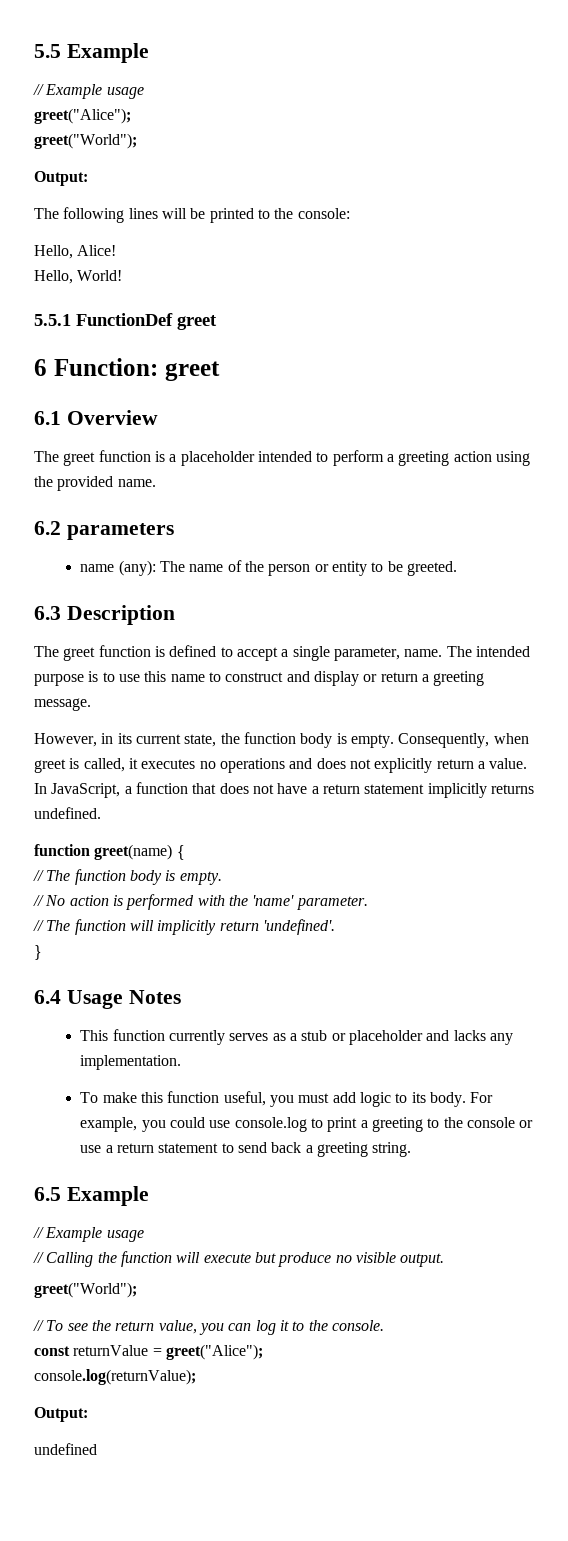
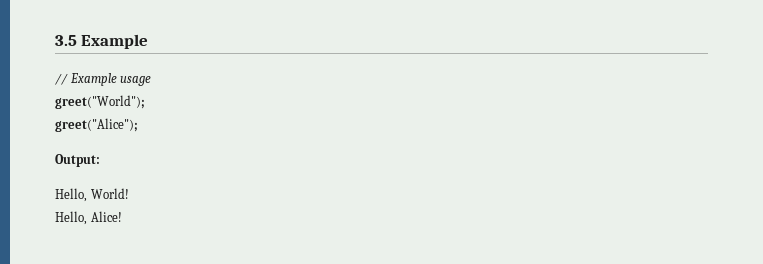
[34,43,149,63] [33,84,144,99] [34,108,131,124] [34,133,137,149] [34,171,88,186] [34,207,350,223] [34,245,117,259] [34,270,123,284] [34,313,217,330] [34,358,220,381] [34,410,158,425] [34,450,530,466] [34,476,156,491] [34,521,174,540] [80,560,458,576] [34,605,175,625] [34,645,530,661] [34,671,485,686] [34,698,91,711] [34,732,529,748] [34,758,528,773] [34,782,534,798] [34,807,101,819] [34,844,185,860] [33,869,222,885] [33,894,368,910] [33,919,335,935] [34,945,42,960] [34,990,181,1009] [80,1029,514,1045] [80,1055,182,1070] [80,1091,494,1107] [80,1117,534,1132] [80,1142,412,1157] [34,1186,149,1206] [33,1227,144,1242] [33,1251,445,1267] [34,1282,137,1298] [33,1320,384,1335] [34,1344,263,1360] [34,1369,196,1385] [34,1407,88,1422] [34,1443,97,1455] 5.5 Example // // Example usage // greet("Alice"); // greet("World"); // Output: // The following lines will be printed to the console: // Hello, Alice! // Hello, World! // 5.5.1 FunctionDef greet // 6 Function: greet // 6.1 Overview // The greet function is a placeholder intended to perform a greeting action using the provided name. // 6.2 parameters // name (any): The name of the person or entity to be greeted. // 6.3 Description // The greet function is defined to accept a single parameter, name. The intended purpose is to use this name to construct and display or return a greeting message. // However, in its current state, the function body is empty. Consequently, when greet is called, it executes no operations and does not explicitly return a value. In JavaScript, a function that does not have a return statement implicitly returns undefined. // function greet(name) { // // The function body is empty. // // No action is performed with the 'name' parameter. // // The function will implicitly return 'undefined'. // } // 6.4 Usage Notes // This function currently serves as a stub or placeholder and lacks any implementation. // To make this function useful, you must add logic to its body. For example, you could use console.log to print a greeting to the console or use a return statement to send back a greeting string. // 6.5 Example // // Example usage // // Calling the function will execute but produce no visible output. // greet("World"); // // To see the return value, you can log it to the console. // const returnValue = greet("Alice"); // console.log(returnValue); // Output: // undefined -> [55,34,149,49] [55,73,152,86] [55,95,145,109] [55,118,138,132] [55,154,100,167] [55,188,129,202] [55,211,122,225] 3.5 Example // // Example usage // greet("World"); // greet("Alice"); // Output: // Hello, World! // Hello, Alice!

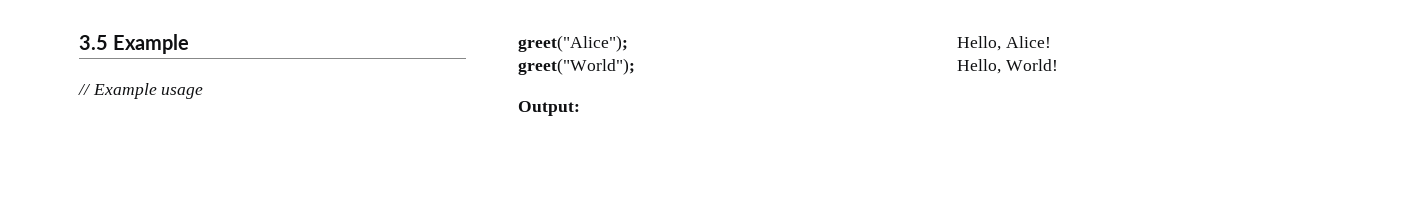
(152, 81) none -> [518,35,628,52] // greet("Alice");
[55,118,138,132] // greet("Alice"); -> (635, 66) none
[90,188,129,199] [55,211,122,225] World! // Hello, Alice! -> [1005,36,1051,48] [957,59,1058,74] Alice! // Hello, World!

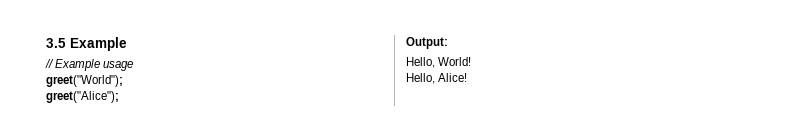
(204, 93) none -> [46,75,123,87] // greet("World");
[518,58,635,75] // greet("World"); -> (119, 97) none
[1005,36,1051,48] [957,59,1058,74] Alice! // Hello, World! -> [438,57,472,66] [406,73,468,84] World! // Hello, Alice!

